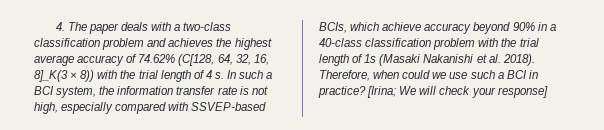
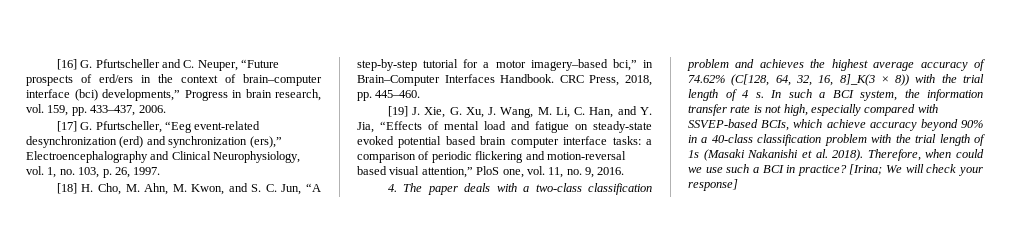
(55, 26) none -> [56,59,280,71] [26,74,322,86] [26,89,321,101] [26,104,166,116] [56,121,261,133] [26,136,282,148] [26,151,301,163] [26,166,161,178] [56,183,321,195] [357,59,653,71] [357,74,652,86] [357,90,421,101] [387,106,652,118] [357,121,652,133] [357,136,652,148] [357,151,626,163] [357,166,625,178] [16] G. Pfurtscheller and C. Neuper, “Future prospects of erd/ers in the context of brain–computer interface (bci) developments,” Progress in brain research, vol. 159, pp. 433–437, 2006. // [17] G. Pfurtscheller, “Eeg event-related desynchronization (erd) and synchronization (ers),” Electroencephalography and Clinical Neurophysiology, vol. 1, no. 103, p. 26, 1997. // [18] H. Cho, M. Ahn, M. Kwon, and S. C. Jun, “A step-by-step tutorial for a motor imagery–based bci,” in Brain–Computer Interfaces Handbook. CRC Press, 2018, pp. 445–460. // [19] J. Xie, G. Xu, J. Wang, M. Li, C. Han, and Y. Jia, “Effects of mental load and fatigue on steady-state evoked potential based brain computer interface tasks: a comparison of periodic flickering and motion-reversal based visual attention,” PloS one, vol. 11, no. 9, 2016. //

